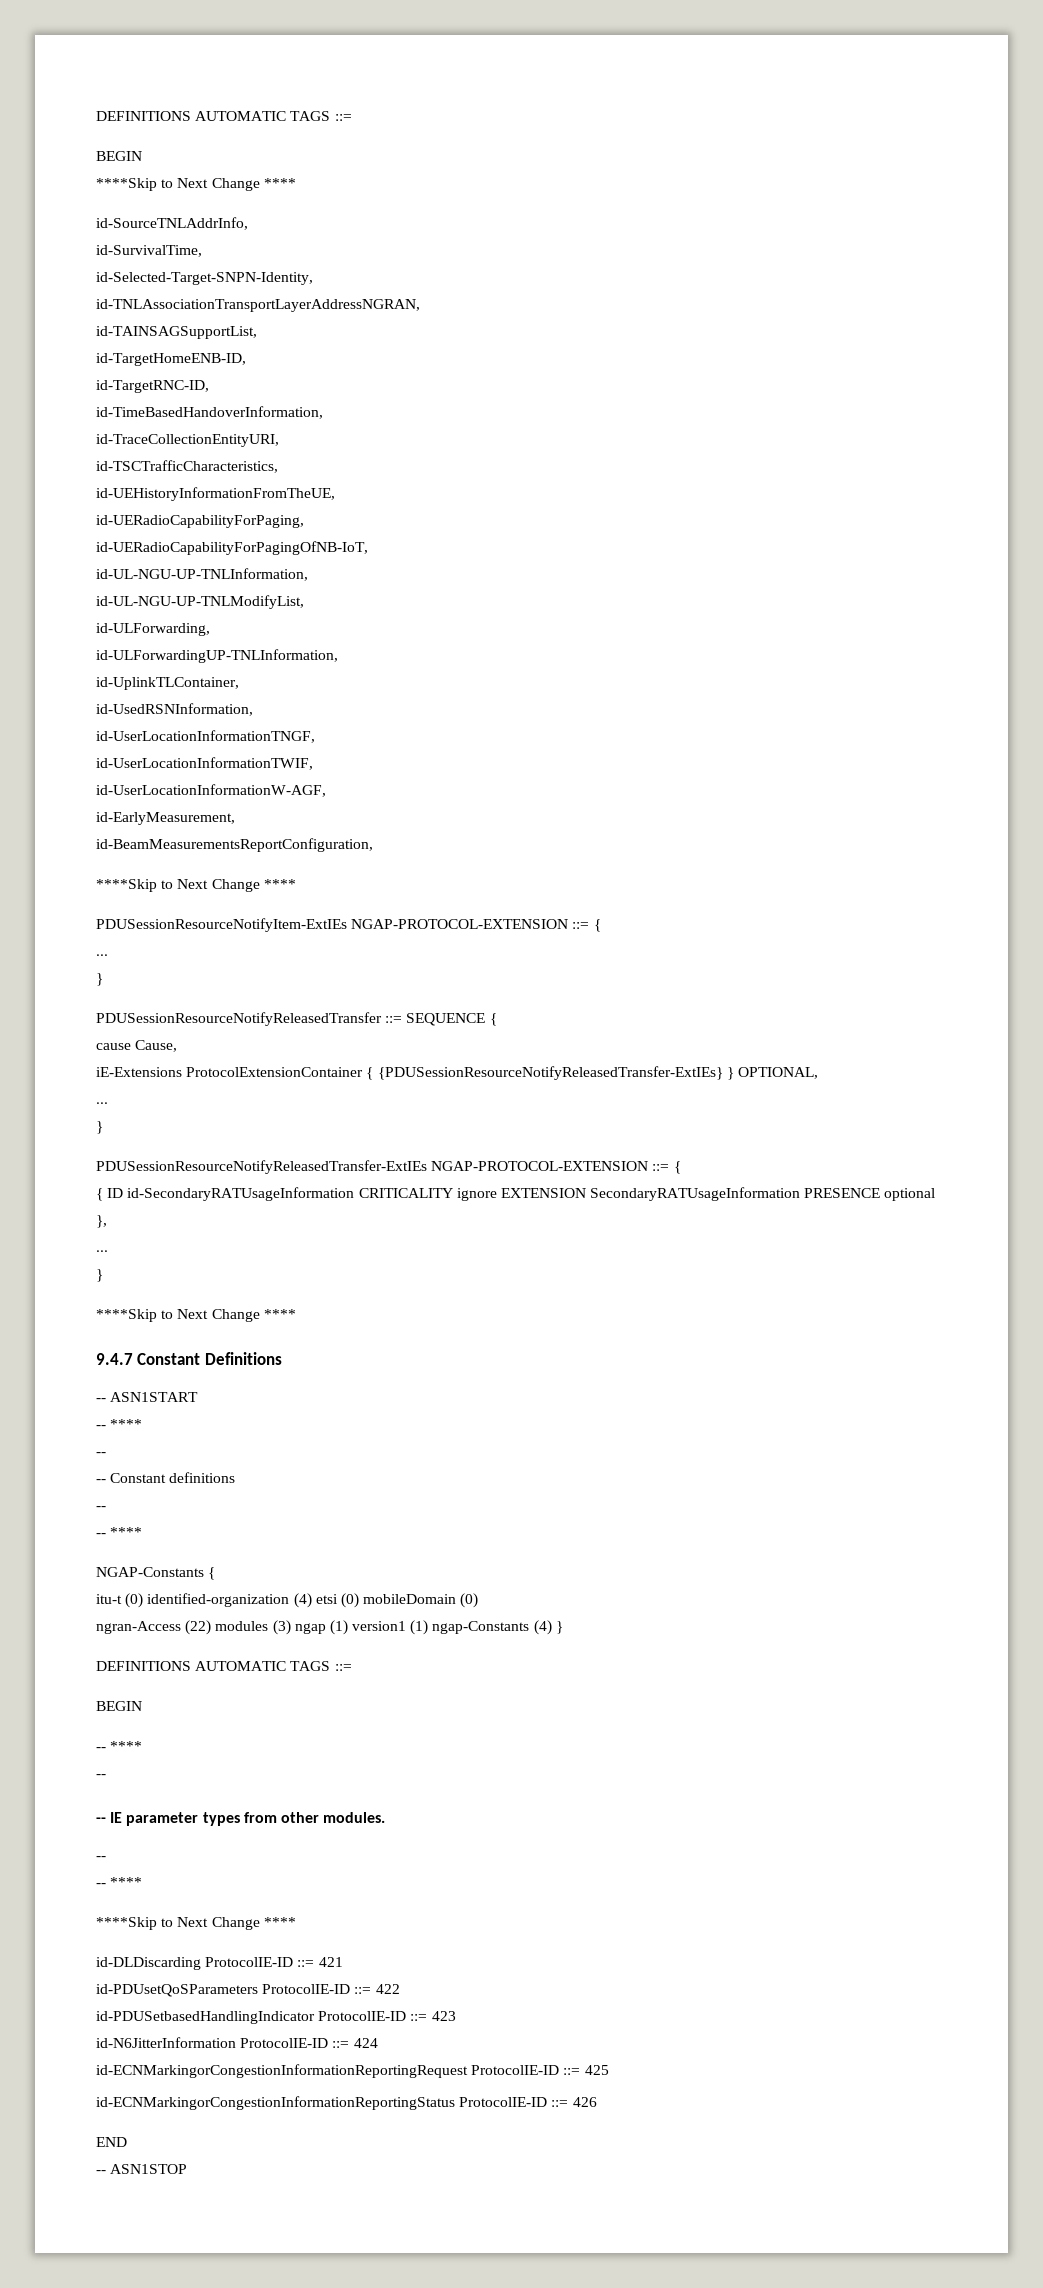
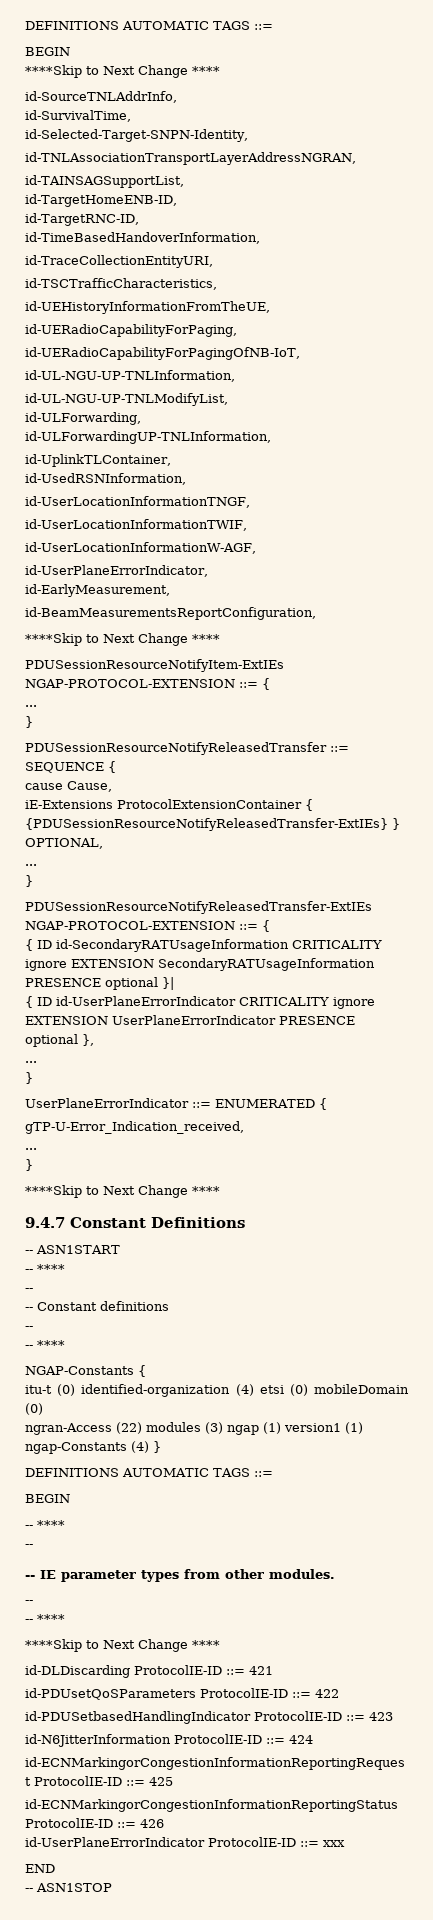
(326, 790) none -> [25,565,208,577] // id-UserPlaneErrorIndicator,
[96,1215,107,1228] }, -> [162,977,174,990] [25,996,375,1009] [25,1015,355,1025] [25,1034,94,1047] [25,1061,37,1063] [25,1072,33,1084] [25,1098,327,1110] [25,1121,244,1134] }| // { ID id-UserPlaneErrorIndicator CRITICALITY ignore EXTENSION UserPlaneErrorIndicator PRESENCE optional }, // ... // } // UserPlaneErrorIndicator ::= ENUMERATED { // gTP-U-Error_Indication_received,
(597, 2102) none -> [25,1837,345,1847] // id-UserPlaneErrorIndicator ProtocolIE-ID ::= xxx

